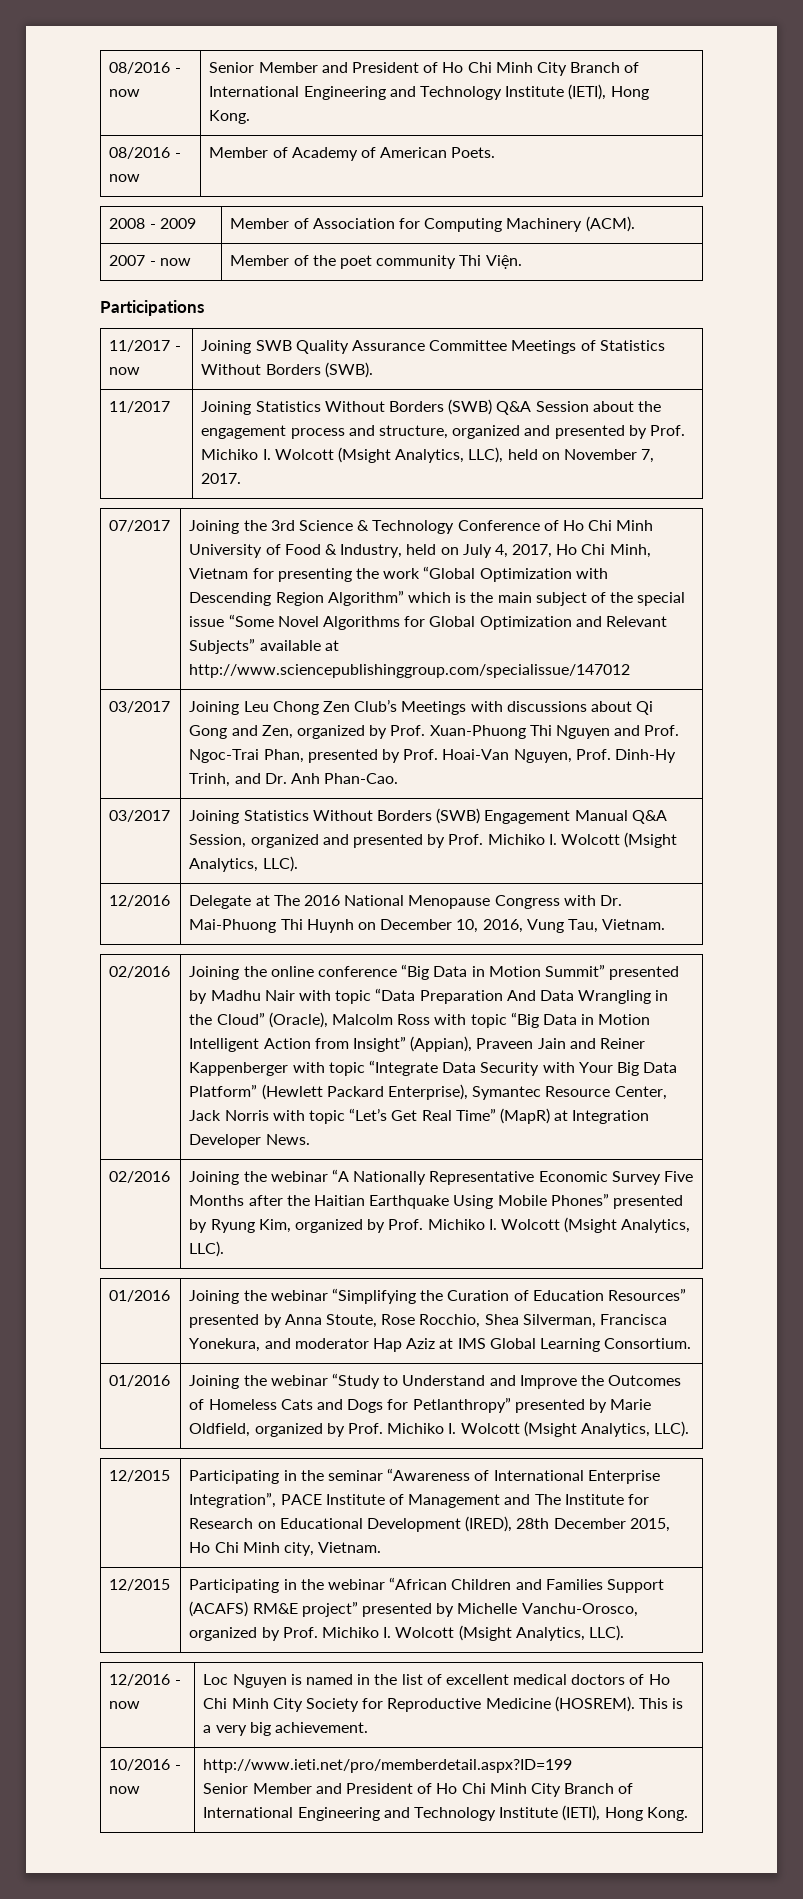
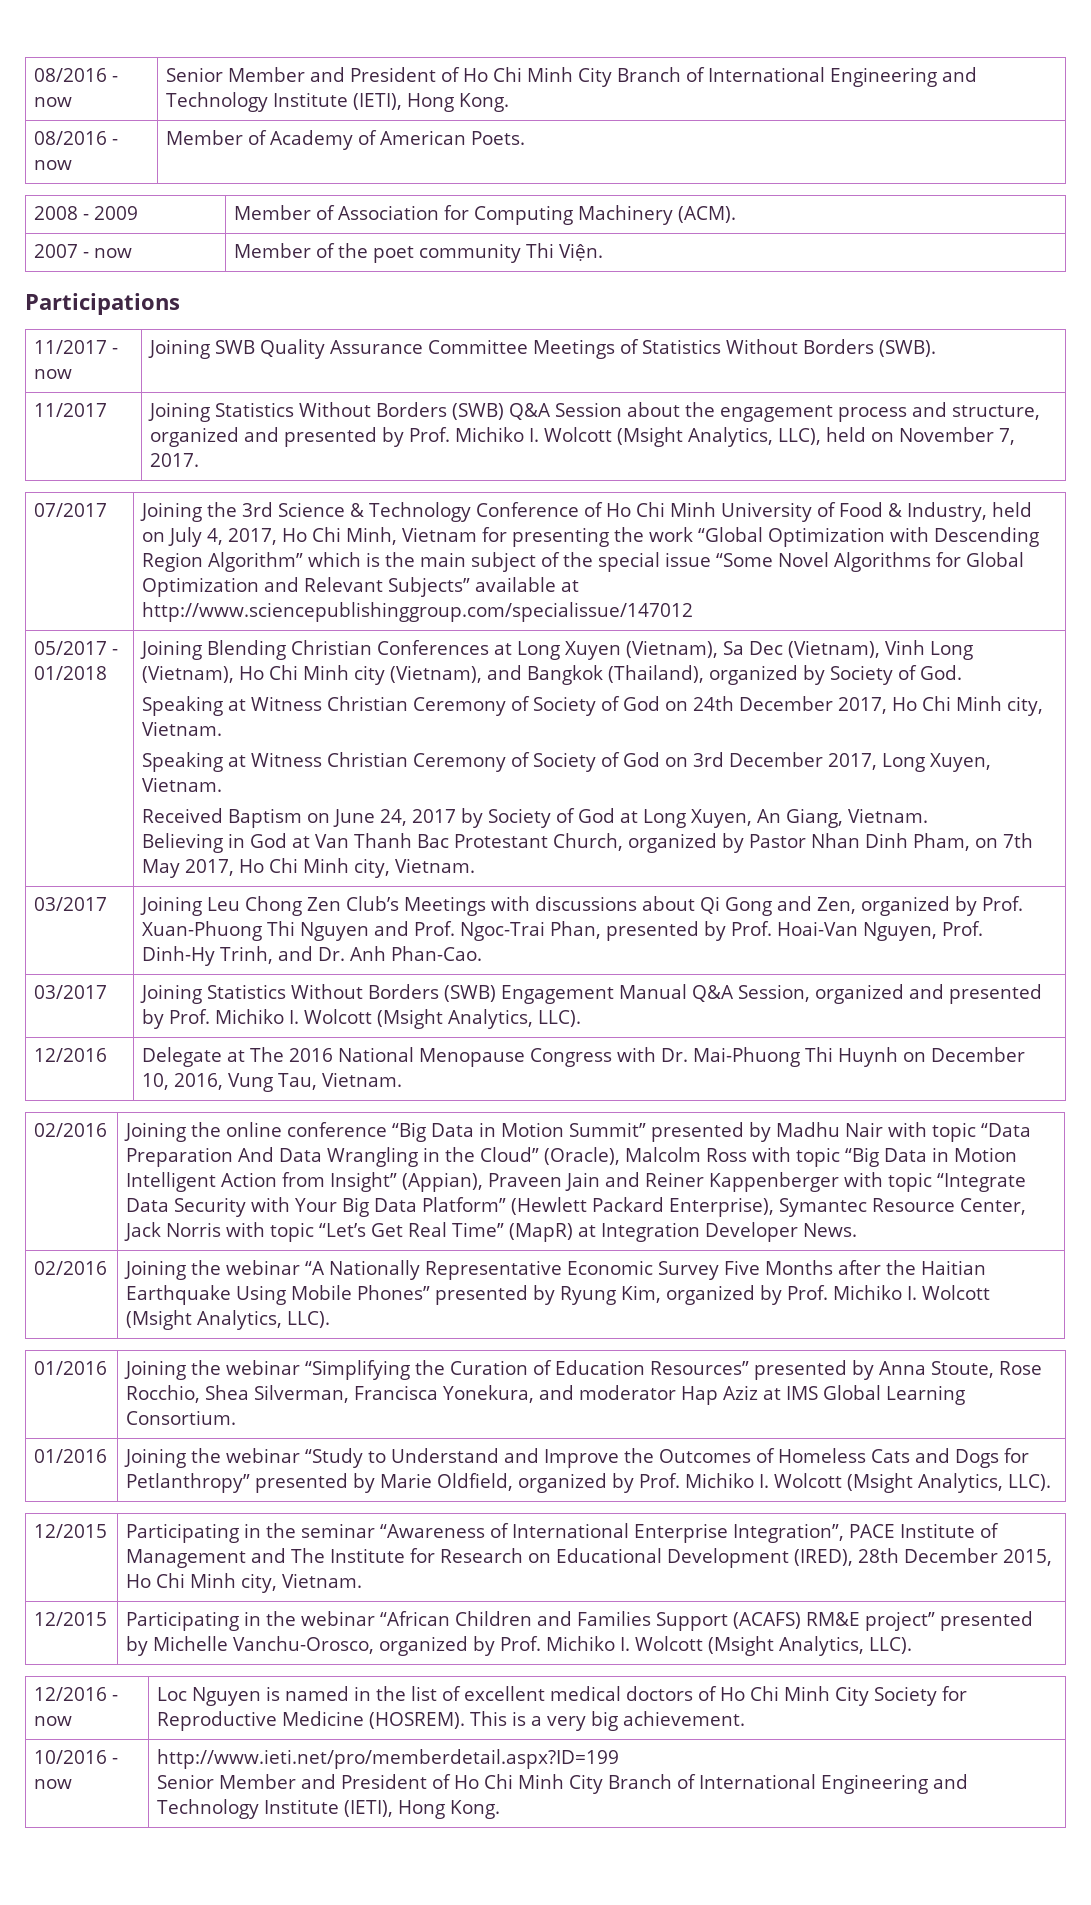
(631, 671) none -> [34,641,119,655] [34,666,108,680] [140,640,974,660] [142,665,963,685] [142,696,1044,716] [142,721,223,736] [142,752,992,772] [142,777,223,792] [142,808,929,828] [142,833,1034,853] [142,858,476,878] // 05/2017 - 01/2018 | Joining Blending Christian Conferences at Long Xuyen (Vietnam), Sa Dec (Vietnam), Vinh Long (Vietnam), Ho Chi Minh city (Vietnam), and Bangkok (Thailand), organized by Society of God. // Speaking at Witness Christian Ceremony of Society of God on 24th December 2017, Ho Chi Minh city, Vietnam. // Speaking at Witness Christian Ceremony of Society of God on 3rd December 2017, Long Xuyen, Vietnam. // Received Baptism on June 24, 2017 by Society of God at Long Xuyen, An Giang, Vietnam. // Believing in God at Van Thanh Bac Protestant Church, organized by Pastor Nhan Dinh Pham, on 7th May 2017, Ho Chi Minh city, Vietnam.

